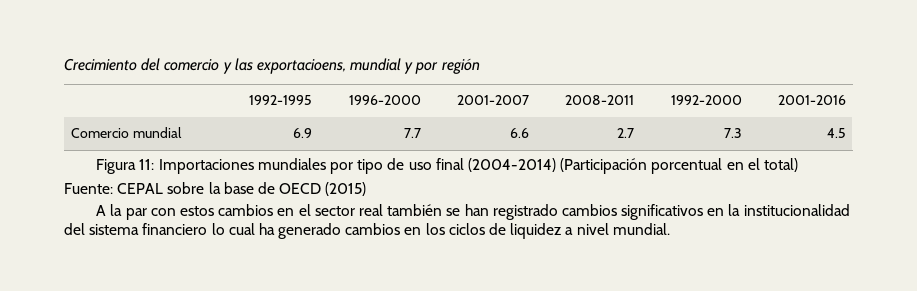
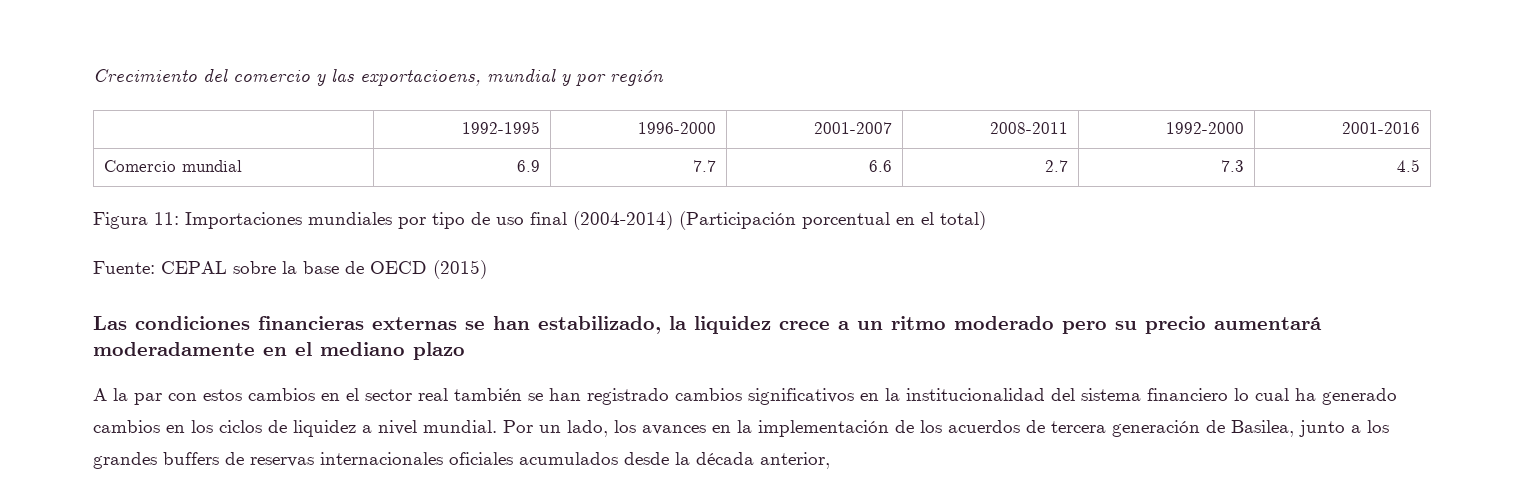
(367, 189) none -> [93,316,1322,334] [93,342,465,360] // Las condiciones financieras externas se han estabilizado, la liquidez crece a un ritmo moderado pero su precio aumentará moderadamente en el mediano plazo
(670, 229) none -> [503,420,1389,437] [93,452,830,469] Por un lado, los avances en la implementación de los acuerdos de tercera generación de Basilea, junto a los grandes buffers de reservas internacionales oficiales acumulados desde la década anterior,

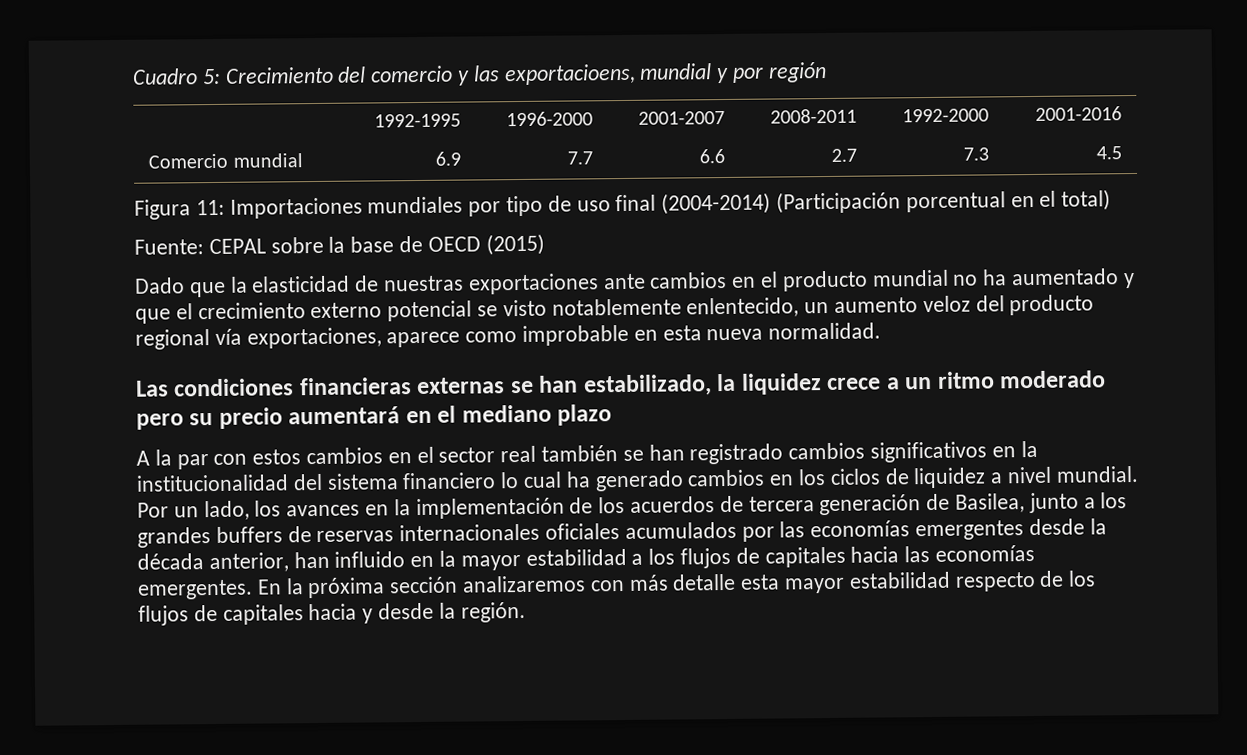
(93, 75) none -> [132,68,221,85] Cuadro 5:
(487, 269) none -> [135,268,1135,298] [135,294,1095,324] [135,322,882,350] // Dado que la elasticidad de nuestras exportaciones ante cambios en el producto mundial no ha aumentado y que el crecimiento externo potencial se visto notablemente enlentecido, un aumento veloz del producto regional vía exportaciones, aparece como improbable en esta nueva normalidad.
[93,342,255,356] moderadamente -> (401, 415) none
[624,452,830,469] desde la década anterior, -> [741,518,1107,542] [137,544,1036,573] [137,570,1097,600] [138,601,526,626] por las economías emergentes desde la década anterior, han influido en la mayor estabilidad a los flujos de capitales hacia las economías emergentes. En la próxima sección analizaremos con más detalle esta mayor estabilidad respecto de los flujos de capitales hacia y desde la región.

